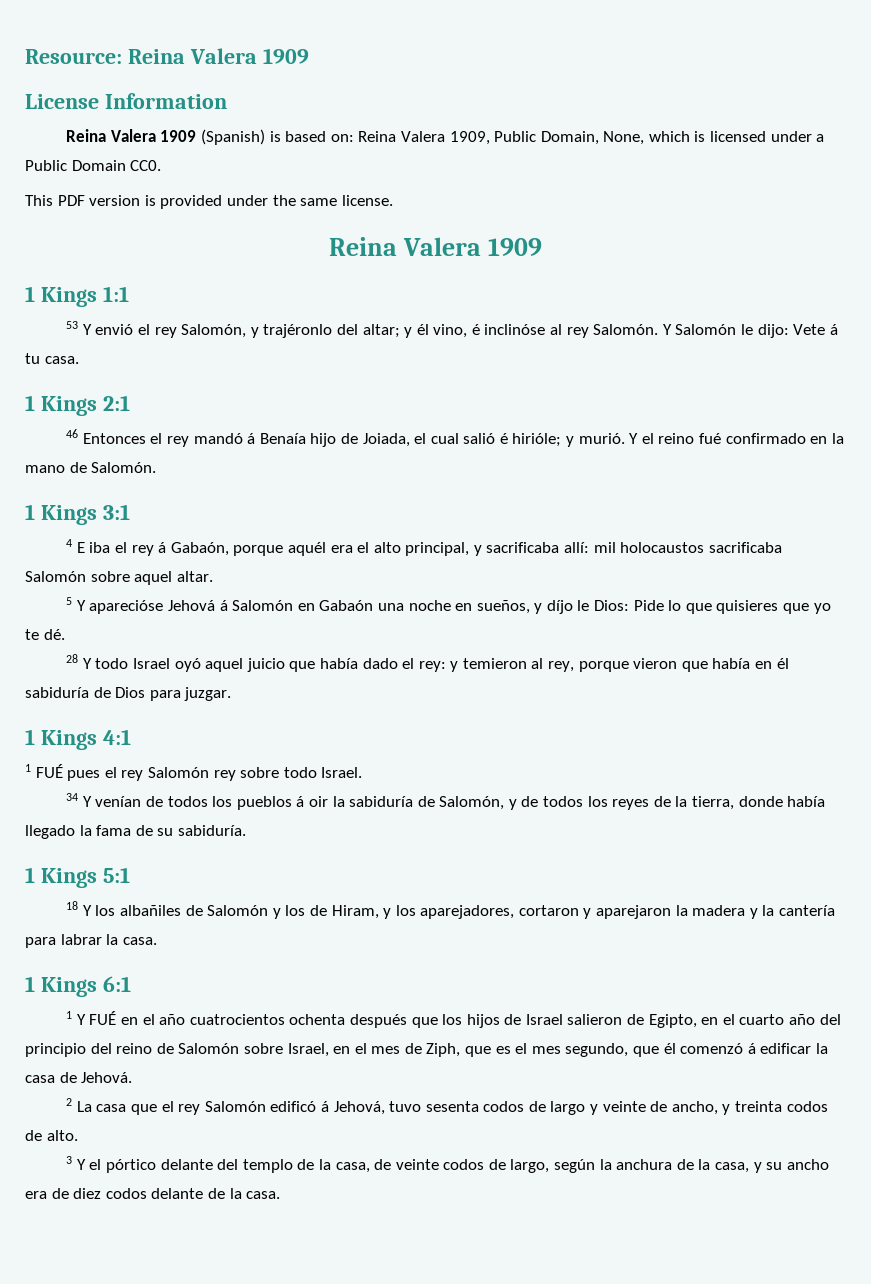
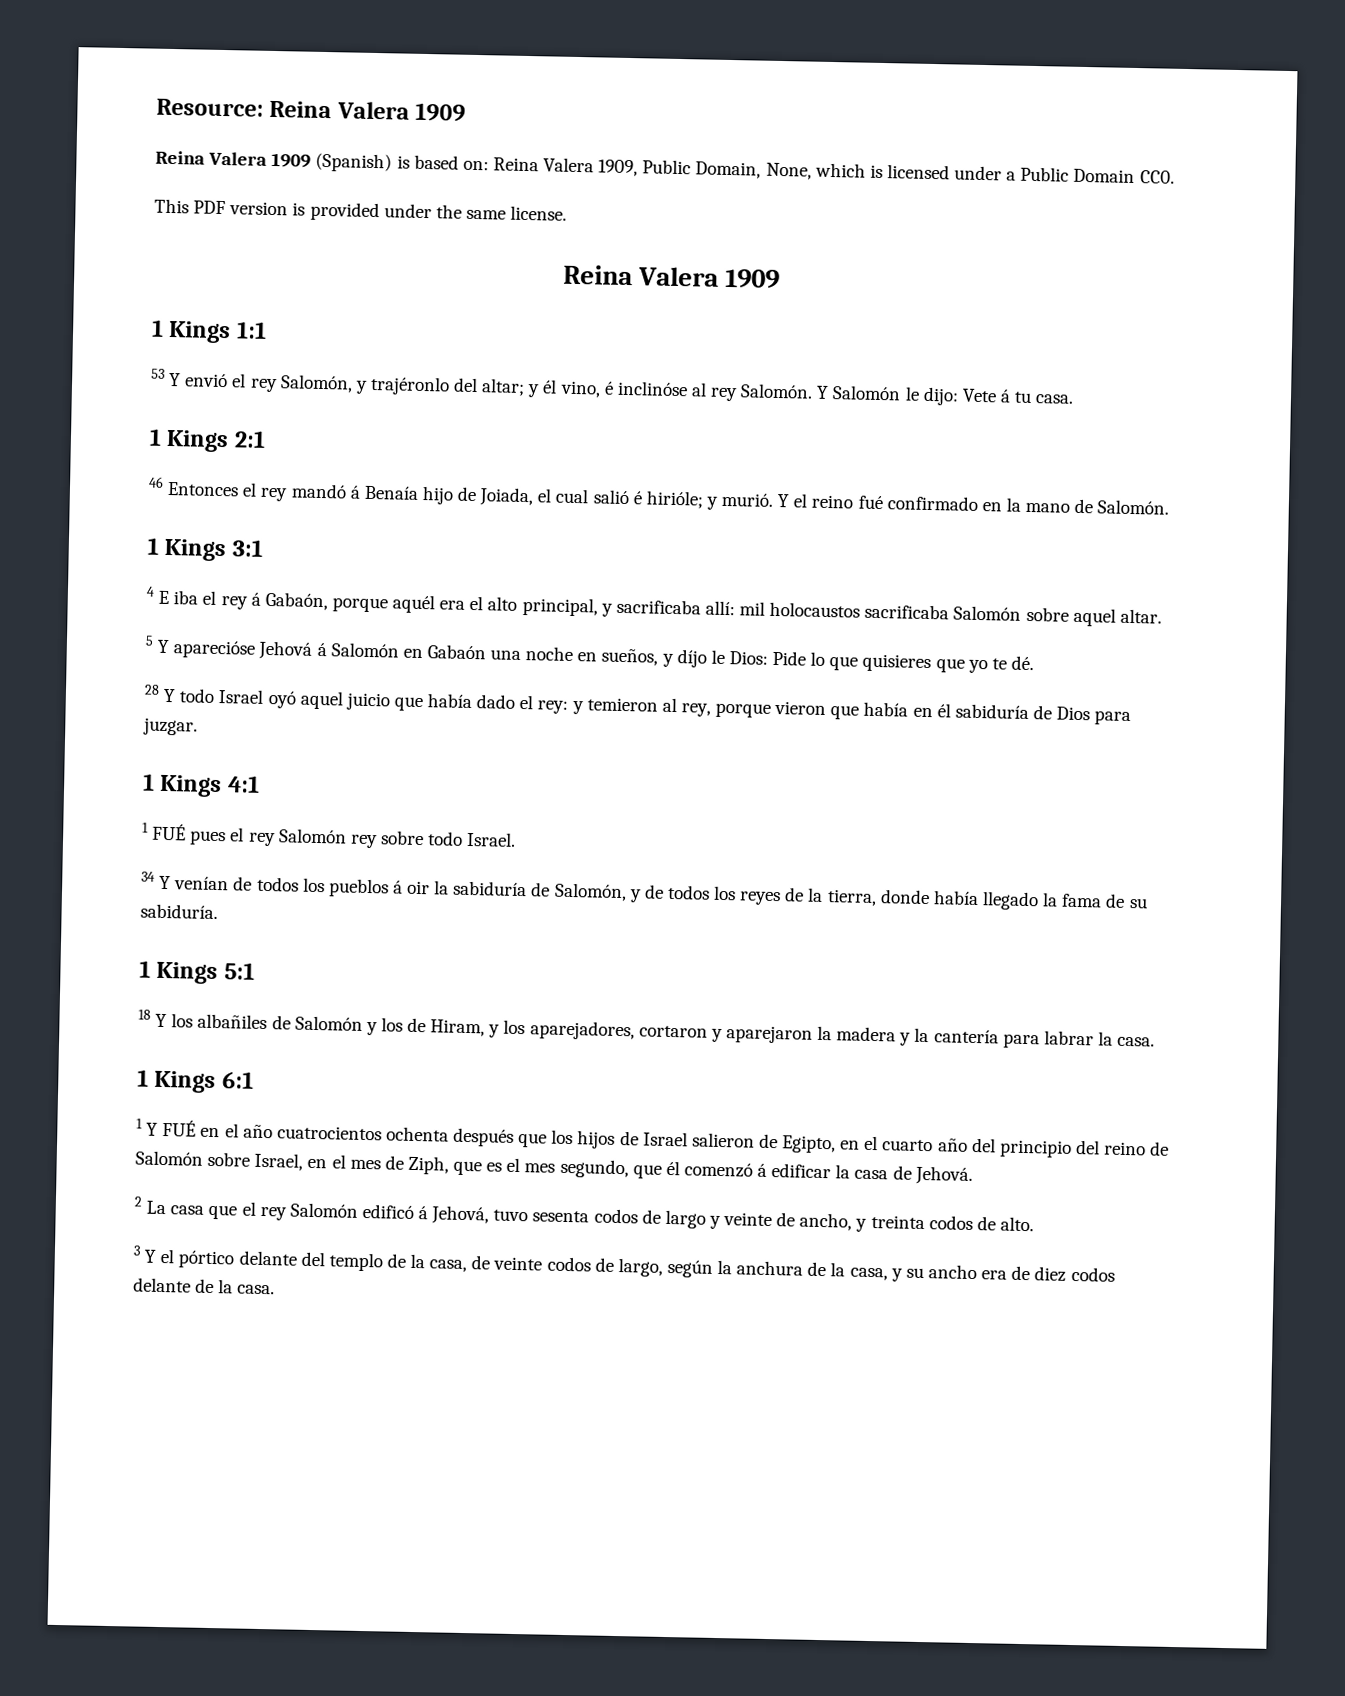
[25,93,227,109] // License Information -> (467, 112) none

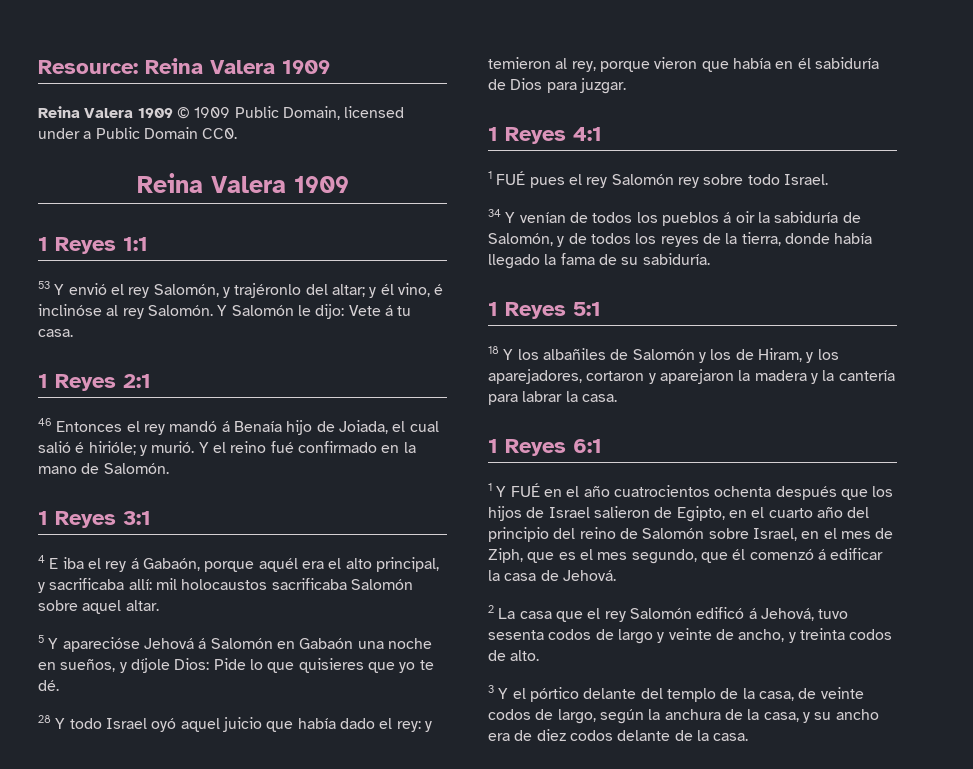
[315,152,883,180] (Spanish) is based on: Reina Valera 1909, Public Domain, None, which is -> [176,106,340,120] © 1909 Public Domain,
[154,198,568,222] // This PDF version is provided under the same license. -> (238, 133) none
[168,320,232,344] Kings -> [55,237,116,254] Reyes
[166,429,230,453] Kings -> [55,374,116,391] Reyes
[164,538,227,562] Kings -> [55,511,116,528] Reyes
[676,649,725,668] díjo le -> [130,658,170,673] díjole
[159,774,223,798] Kings -> [505,127,566,144] Reyes
[156,961,219,985] Kings -> [505,302,566,319] Reyes
[154,1070,217,1094] Kings -> [505,439,566,456] Reyes

